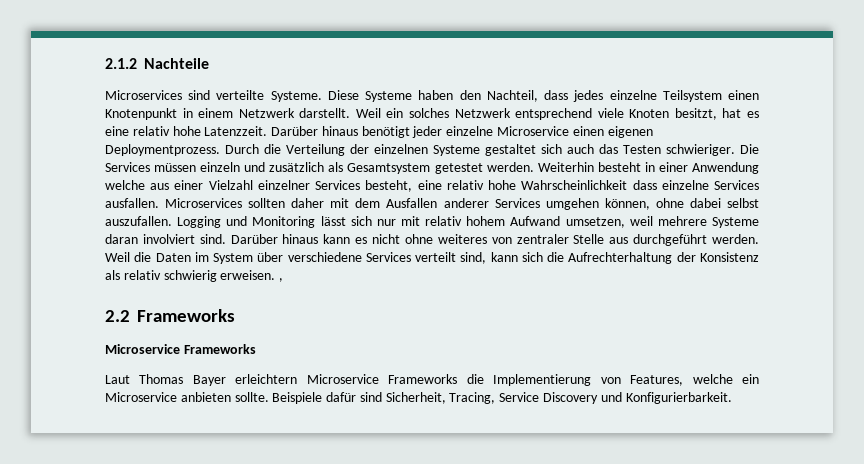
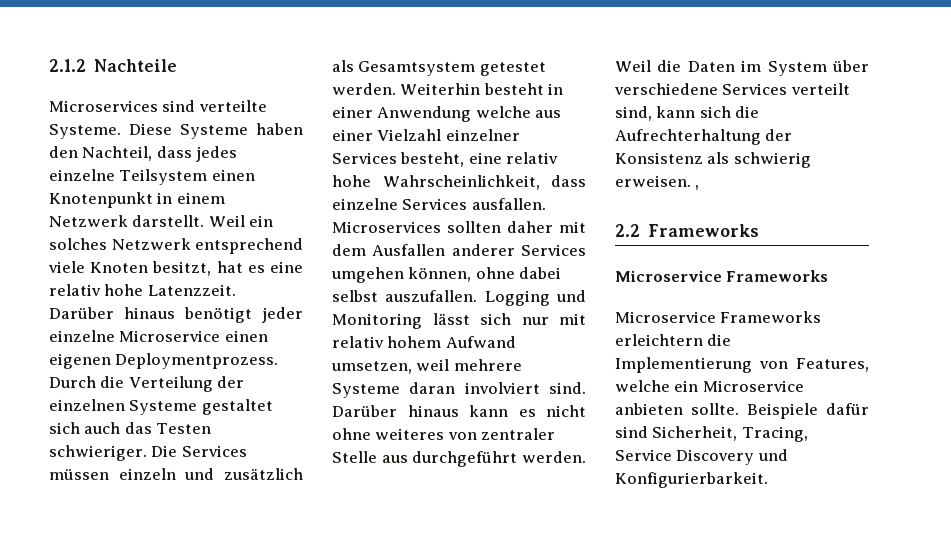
[521,180,628,190] Wahrscheinlichkeit -> [382,175,540,190] Wahrscheinlichkeit,
[123,270,161,280] relativ -> (730, 158) none
[105,374,458,386] Laut Thomas Bayer erleichtern Microservice Frameworks -> [615,311,822,323] [615,334,703,346] Microservice Frameworks erleichtern

